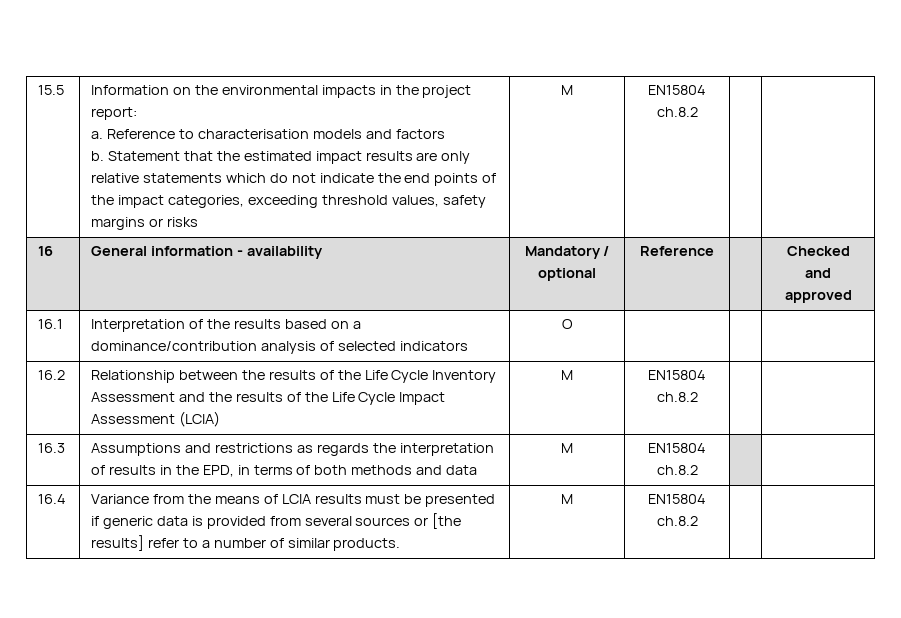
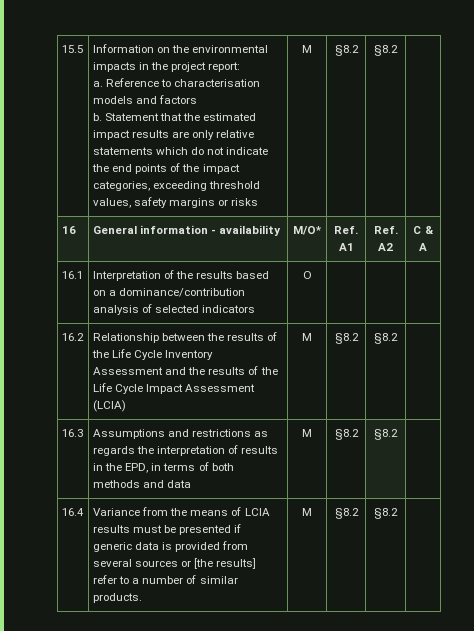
[648,85,706,95] [656,107,698,117] EN15804 ch.8.2 | -> [334,45,359,56] [374,45,398,56] §8.2 | §8.2
[524,246,610,259] [538,268,596,281] [640,246,714,256] [786,246,850,256] [805,268,831,278] [784,290,852,303] Mandatory / optional | Reference | | Checked and approved -> [293,226,321,235] [334,226,358,234] [338,243,354,251] [373,226,398,234] [378,243,393,251] [413,226,434,234] [419,243,427,251] M/O* | Ref. A1 | Ref. A2 | C & A
[648,370,706,380] [656,392,698,402] EN15804 ch.8.2 | -> [334,333,359,344] [374,333,398,344] §8.2 | §8.2
[648,443,706,453] [656,465,698,475] EN15804 ch.8.2 | -> [334,429,359,440] [374,429,398,440] §8.2 | §8.2
[648,494,706,504] [656,516,698,526] EN15804 ch.8.2 | -> [334,508,359,519] [374,508,398,519] §8.2 | §8.2

